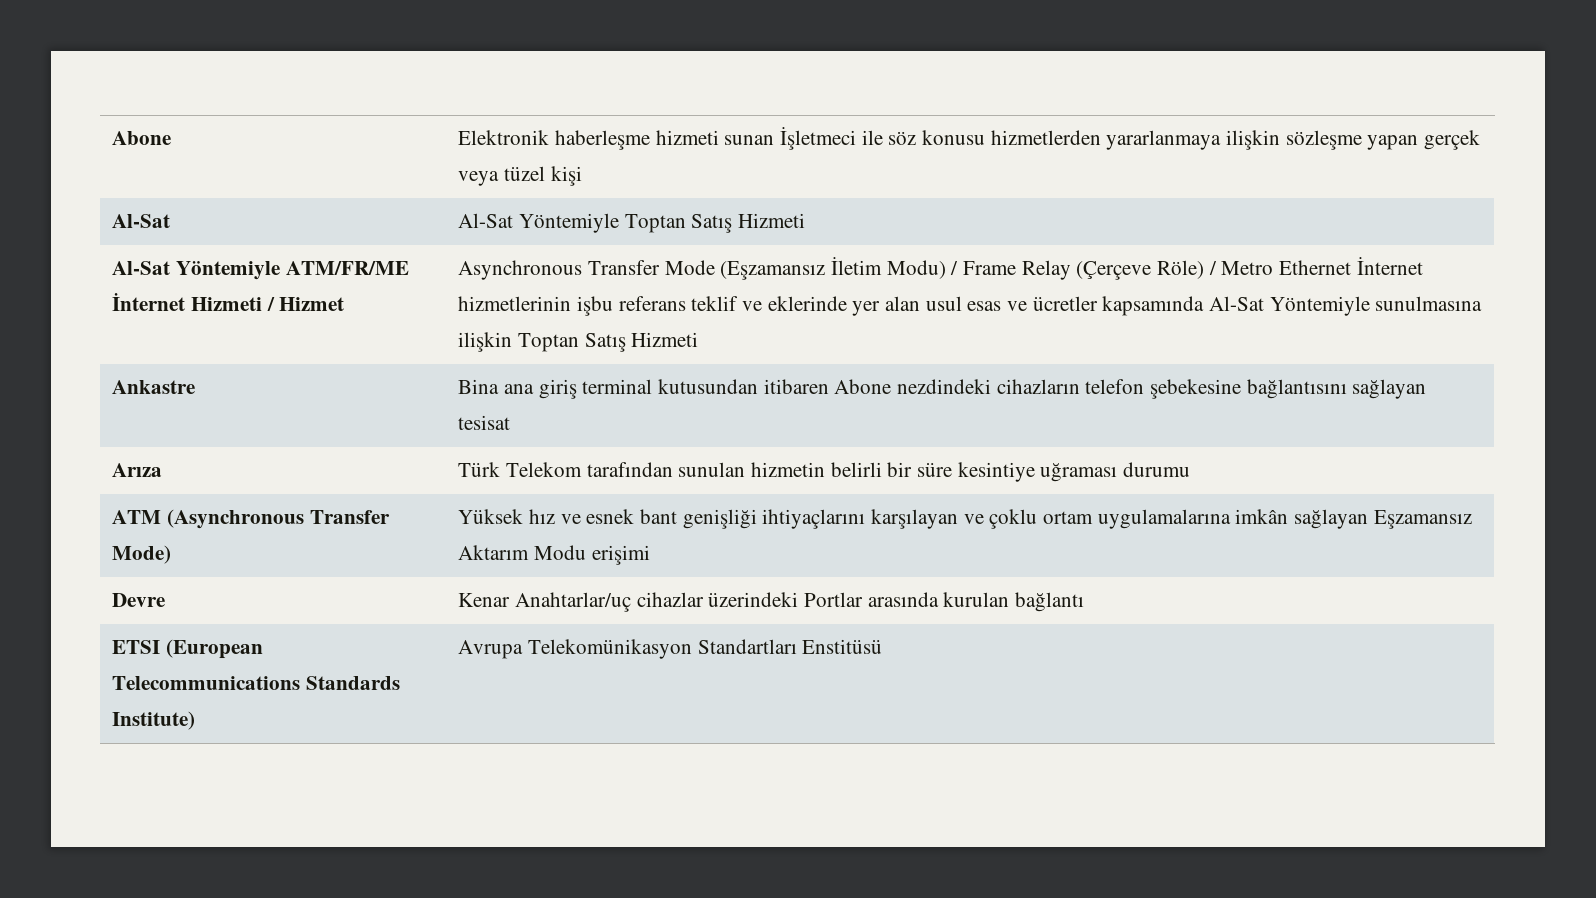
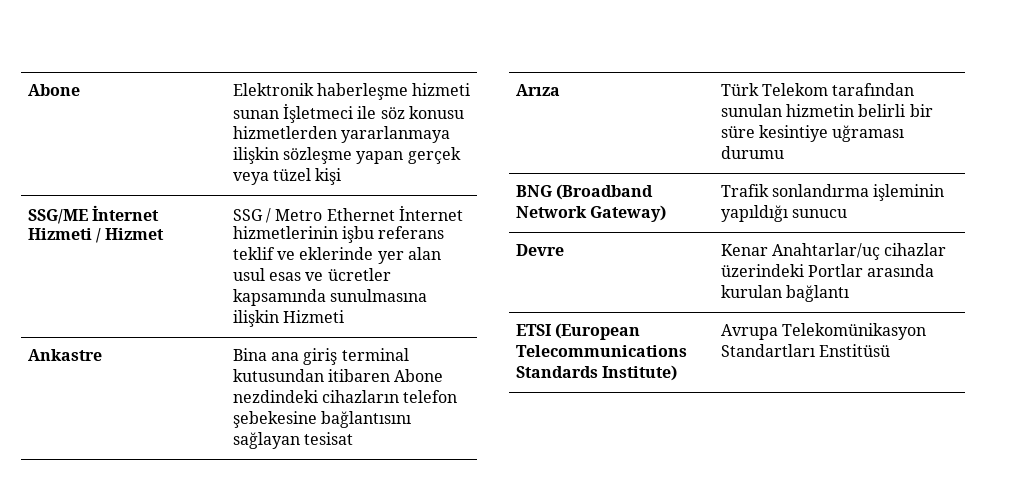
[112,214,171,228] [458,213,806,233] [112,261,409,280] [112,293,345,311] [458,257,1205,280] Al-Sat | Al-Sat Yöntemiyle Toptan Satış Hizmeti // Al-Sat Yöntemiyle ATM/FR/ME İnternet Hizmeti / Hizmet | Asynchronous Transfer Mode (Eşzamansız İletim Modu) / Frame Relay (Çerçeve Röle) -> [27,205,159,224] [27,228,165,243] [232,209,263,221] SSG/ME İnternet Hizmeti / Hizmet | SSG
[1209,296,1483,316] [458,332,626,352] Al-Sat Yöntemiyle sunulmasına ilişkin Toptan Satış -> [329,289,427,302] [232,310,279,327] sunulmasına ilişkin
[112,509,390,529] [112,545,172,564] [458,509,1472,529] [458,545,650,565] ATM (Asynchronous Transfer Mode) | Yüksek hız ve esnek bant genişliği ihtiyaçlarını karşılayan ve çoklu ortam uygulamalarına imkân sağlayan Eşzamansız Aktarım Modu erişimi -> [515,184,653,200] [515,205,666,222] [720,184,945,201] [720,205,847,222] BNG (Broadband Network Gateway) | Trafik sonlandırma işleminin yapıldığı sunucu

